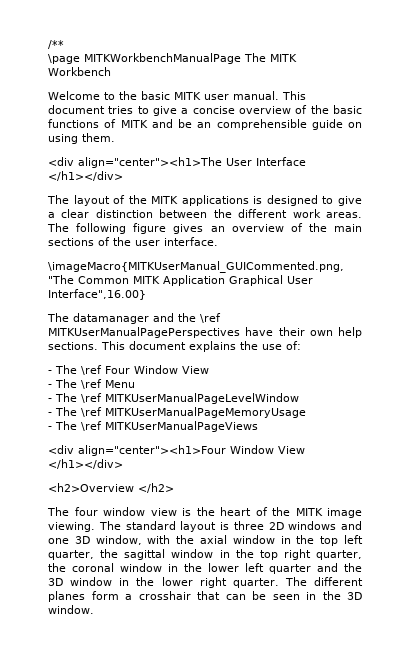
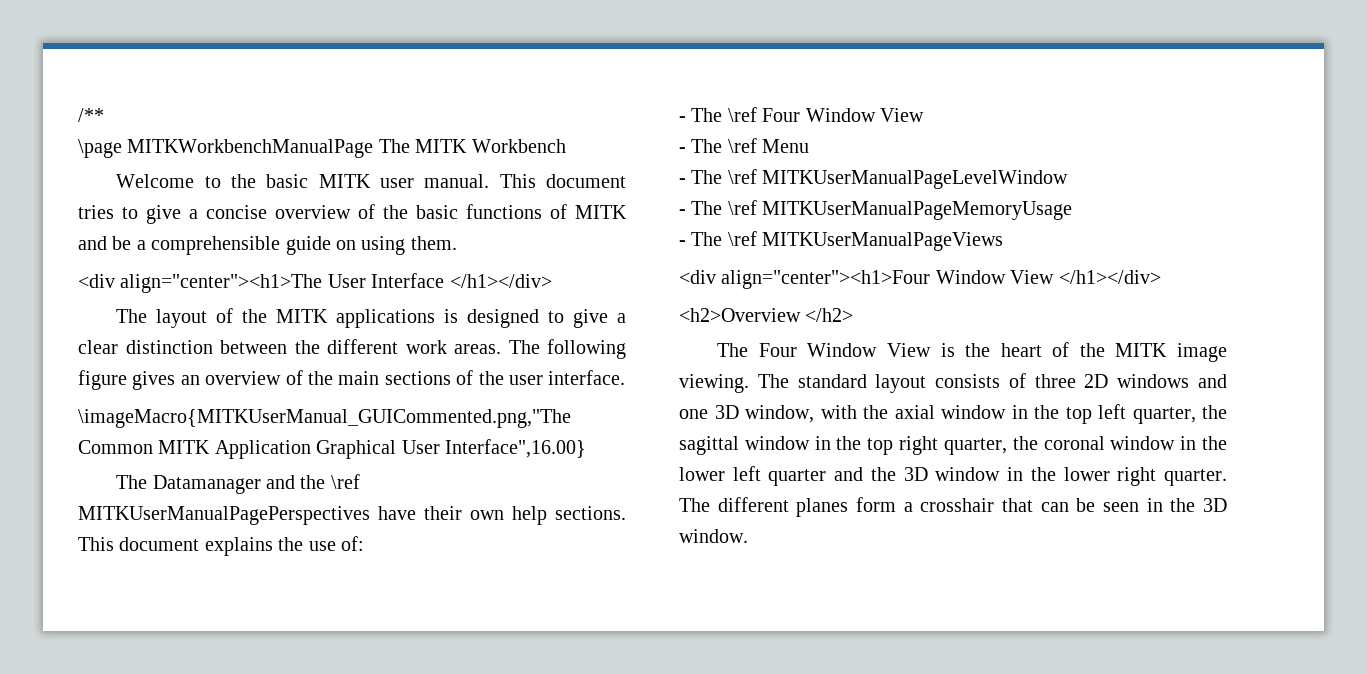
[197,122,212,128] an -> [136,240,146,250] a
[73,313,149,324] datamanager -> [152,475,261,494] Datamanager
[74,507,177,516] four window view -> [758,343,931,357] Four Window View
[220,522,229,530] is -> [935,373,1026,388] consists of

